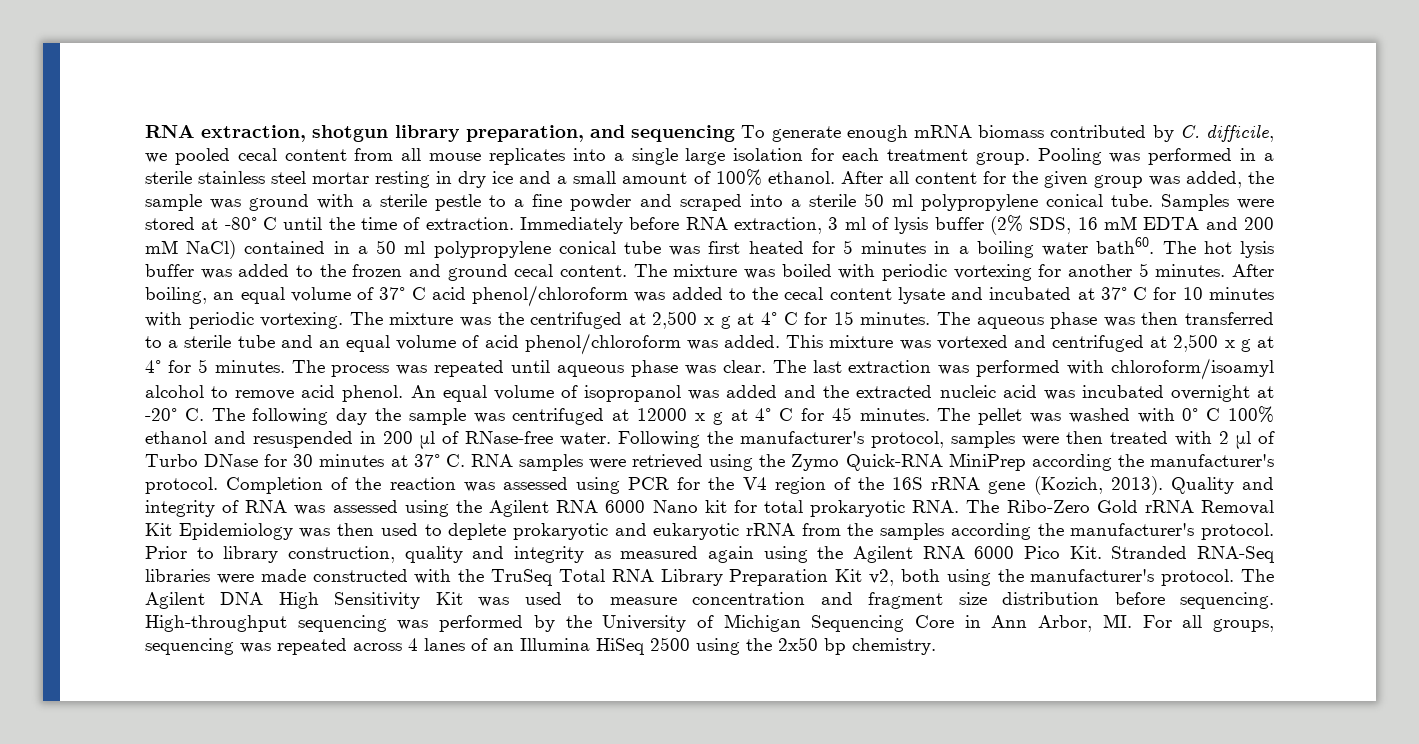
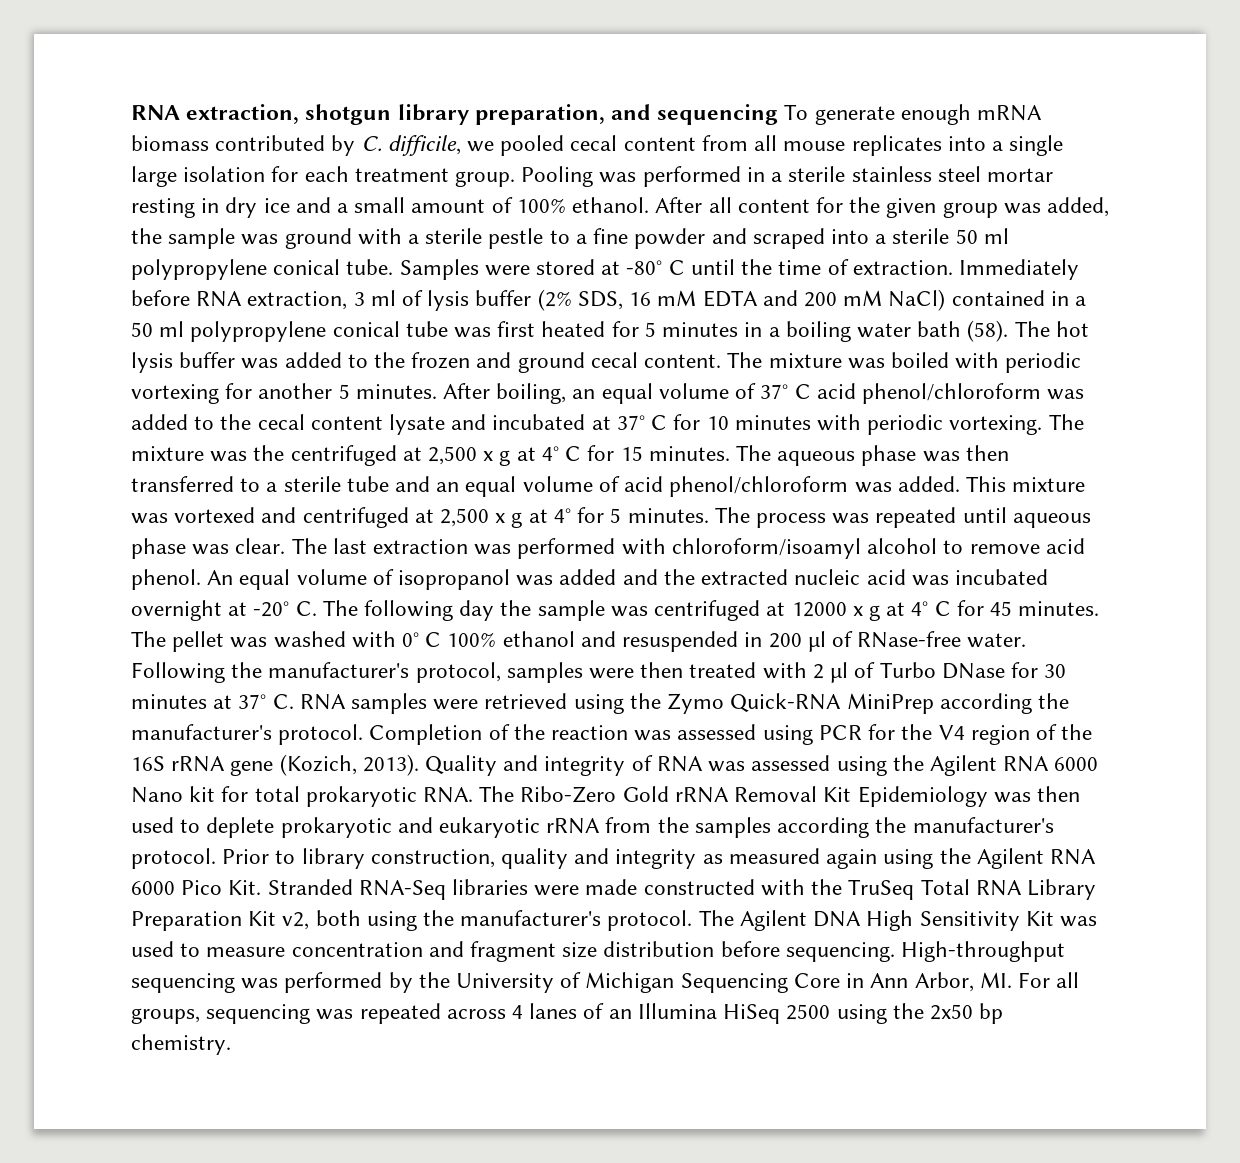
[1096,237,1155,254] bath60. -> [917,320,1009,342] bath (58).

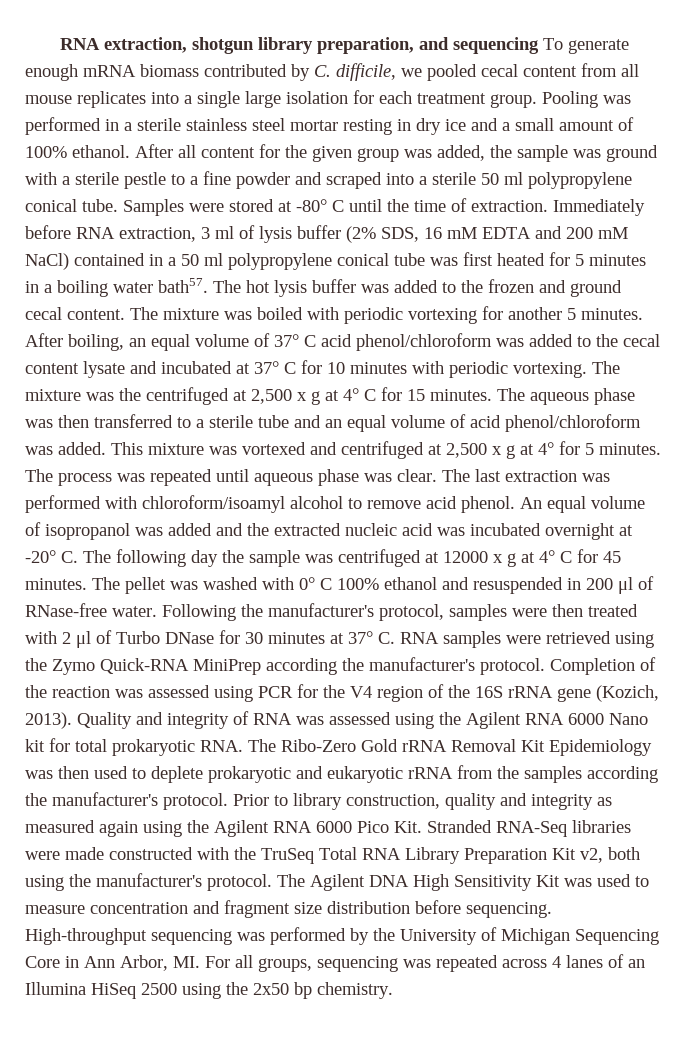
[917,320,1009,342] bath (58). -> [158,278,208,293] bath57.

